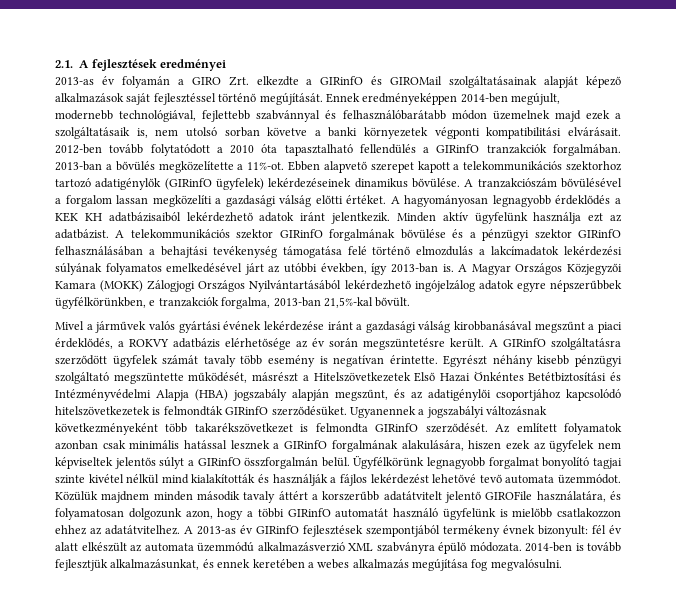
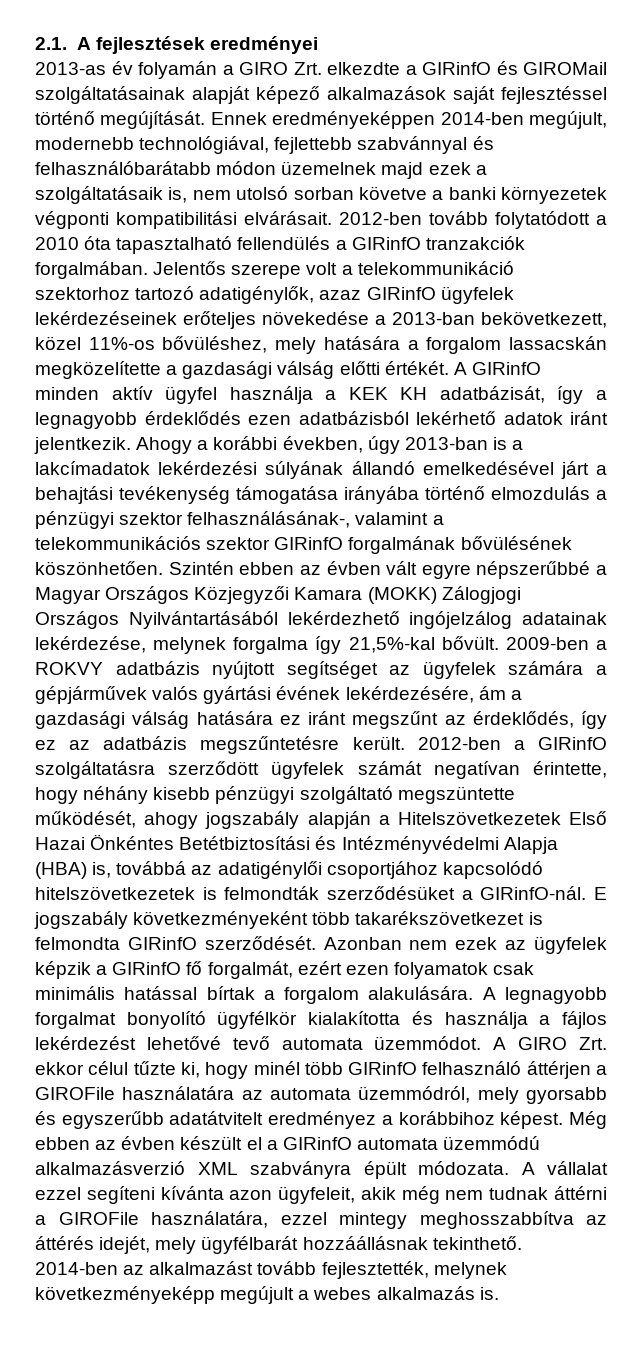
[55,161,622,173] [55,178,622,190] [55,195,622,207] [55,212,622,224] [55,229,621,241] [55,246,622,258] [55,262,468,275] 2013-ban a bővülés megközelítette a 11%-ot. Ebben alapvető szerepet kapott a telekommunikációs szektorhoz tartozó adatigénylők (GIRinfO ügyfelek) lekérdezéseinek dinamikus bővülése. A tranzakciószám bővülésével a forgalom lassan megközelíti a gazdasági válság előtti értéket. A hagyományosan legnagyobb érdeklődés a KEK KH adatbázisaiból lekérdezhető adatok iránt jelentkezik. Minden aktív ügyfelünk használja ezt az adatbázist. A telekommunikációs szektor GIRinfO forgalmának bővülése és a pénzügyi szektor GIRinfO felhasználásában a behajtási tevékenység támogatása felé történő elmozdulás a lakcímadatok lekérdezési súlyának folyamatos emelkedésével járt az utóbbi években, így 2013-ban is. A -> [153,261,514,279] [35,286,514,304] [35,311,607,329] [35,336,607,354] [35,361,541,379] [35,386,607,404] [35,411,608,429] [34,436,524,454] [35,461,607,479] [35,486,607,504] [35,511,444,529] [35,536,572,554] [35,561,607,579] Jelentős szerepe volt a telekommunikáció szektorhoz tartozó adatigénylők, azaz GIRinfO ügyfelek lekérdezéseinek erőteljes növekedése a 2013-ban bekövetkezett, közel 11%-os bővüléshez, mely hatására a forgalom lassacskán megközelítette a gazdasági válság előtti értékét. A GIRinfO minden aktív ügyfel használja a KEK KH adatbázisát, így a legnagyobb érdeklődés ezen adatbázisból lekérhető adatok iránt jelentkezik. Ahogy a korábbi években, úgy 2013-ban is a lakcímadatok lekérdezési súlyának állandó emelkedésével járt a behajtási tevékenység támogatása irányába történő elmozdulás a pénzügyi szektor felhasználásának-, valamint a telekommunikációs szektor GIRinfO forgalmának bővülésének köszönhetően. Szintén ebben az évben vált egyre népszerűbbé a
[478,280,622,292] [55,297,411,309] [55,321,147,333] adatok egyre népszerűbbek ügyfélkörünkben, e tranzakciók forgalma, 2013-ban 21,5%-kal bővült. // Mivel a járművek -> [522,612,607,625] [35,636,608,654] [35,661,607,679] [35,686,147,704] adatainak lekérdezése, melynek forgalma így 21,5%-kal bővült. 2009-ben a ROKVY adatbázis nyújtott segítséget az ügyfelek számára a gépjárművek
[263,321,622,333] [55,338,498,350] lekérdezése iránt a gazdasági válság kirobbanásával megszűnt a piaci érdeklődés, a ROKVY adatbázis elérhetősége az év során megszüntetésre került. A -> [345,686,522,703] [35,711,607,729] [35,736,525,754] lekérdezésére, ám a gazdasági válság hatására ez iránt megszűnt az érdeklődés, így ez az adatbázis megszűntetésre került. 2012-ben a
[203,355,488,367] tavaly több esemény is negatívan érintette. Egyrészt -> [433,761,607,779] [35,787,78,804] negatívan érintette, hogy
[252,372,299,382] másrészt -> [144,811,371,829] ahogy jogszabály alapján
[233,389,405,401] jogszabály alapján megszűnt, és -> [92,861,187,878] is, továbbá
[225,406,547,418] GIRinfO szerződésüket. Ugyanennek a jogszabályi változásnak -> [327,886,608,900] [34,911,128,929] szerződésüket a GIRinfO-nál. E jogszabály
[495,423,623,435] [55,440,621,452] [55,456,622,469] [55,474,328,486] Az említett folyamatok azonban csak minimális hatással lesznek a GIRinfO forgalmának alakulására, hiszen ezek az ügyfelek nem képviseltek jelentős súlyt a GIRinfO összforgalmán belül. Ügyfélkörünk legnagyobb forgalmat bonyolító tagjai szinte kivétel nélkül mind kialakították és használják -> [323,936,608,954] [35,961,535,979] [35,986,607,1004] [35,1011,528,1029] Azonban nem ezek az ügyfelek képzik a GIRinfO fő forgalmát, ezért ezen folyamatok csak minimális hatással bírtak a forgalom alakulására. A legnagyobb forgalmat bonyolító ügyfélkör kialakította és használja
[55,491,621,503] [55,508,621,520] [55,525,622,537] [55,542,142,552] Közülük majdnem minden második tavaly áttért a korszerűbb adatátvitelt jelentő GIROFile használatára, és folyamatosan dolgozunk azon, hogy a többi GIRinfO automatát használó ügyfelünk is mielőbb csatlakozzon ehhez az adatátvitelhez. A 2013-as év GIRinfO fejlesztések szempontjából termékeny évnek bizonyult: fél év alatt elkészült az -> [493,1037,608,1050] [35,1061,607,1079] [35,1086,607,1104] [35,1111,607,1129] [35,1136,352,1150] A GIRO Zrt. ekkor célul tűzte ki, hogy minél több GIRinfO felhasználó áttérjen a GIROFile használatára az automata üzemmódról, mely gyorsabb és egyszerűbb adatátvitelt eredményez a korábbihoz képest. Még ebben az évben készült el a GIRinfO
[438,542,621,554] [55,558,562,571] épülő módozata. 2014-ben is tovább fejlesztjük alkalmazásunkat, és ennek keretében a webes alkalmazás megújítása fog megvalósulni. -> [363,1161,608,1179] [35,1186,607,1204] [35,1211,607,1229] [35,1236,522,1254] [35,1261,507,1279] [35,1286,499,1304] épült módozata. A vállalat ezzel segíteni kívánta azon ügyfeleit, akik még nem tudnak áttérni a GIROFile használatára, ezzel mintegy meghosszabbítva az áttérés idejét, mely ügyfélbarát hozzáállásnak tekinthető. 2014-ben az alkalmazást tovább fejlesztették, melynek következményeképp megújult a webes alkalmazás is.

